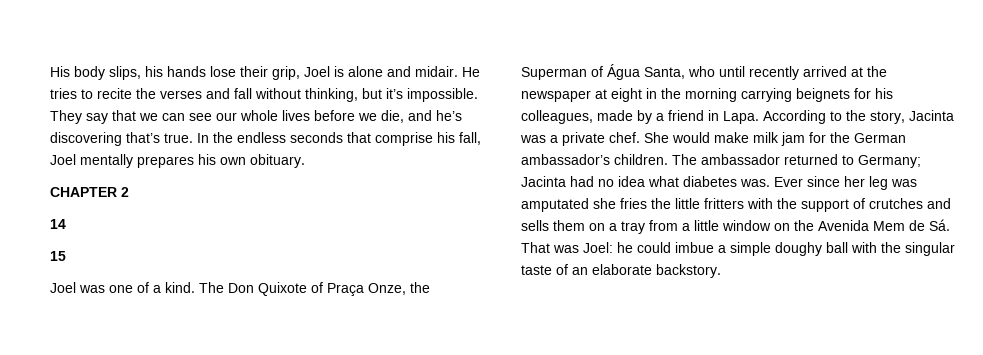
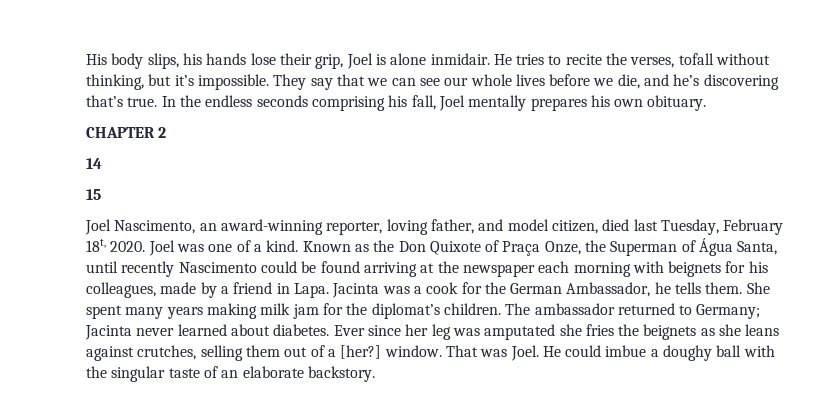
[387,66,458,77] and midair. -> [430,53,490,65] inmidair.
[160,88,252,99] verses and fall -> [630,53,714,68] verses, tofall
[347,132,433,146] that comprise -> [311,96,385,111] comprising
(76, 287) none -> [114,219,784,235] [86,239,175,256] Nascimento, an award-winning reporter, loving father, and model citizen, died last Tuesday, February 18t, 2020. Joel
[199,282,224,293] The -> [302,240,395,252] Known as the
[688,66,715,77] who -> (778, 248) none
[803,66,887,77] [521,88,792,102] arrived at the newspaper at eight in the morning carrying -> [178,261,664,277] Nascimento could be found arriving at the newspaper each morning with
[763,110,954,124] [520,132,749,146] According to the story, Jacinta was a private chef. She would make -> [332,282,770,298] [86,303,257,319] Jacinta was a cook for the German Ambassador, he tells them. She spent many years making
[854,133,906,143] [521,154,610,165] German ambassador’s -> [371,303,440,319] diplomat’s
[570,176,770,187] had no idea what diabetes was. -> [136,324,330,336] never learned about diabetes.
[675,198,951,212] [521,219,950,234] [521,242,633,253] little fritters with the support of crutches and sells them on a tray from a little window on the Avenida Mem de Sá. That was Joel: he -> [643,324,780,340] [86,345,561,361] beignets as she leans against crutches, selling them out of a [her?] window. That was Joel. He
[730,242,771,256] simple -> (659, 353) none

